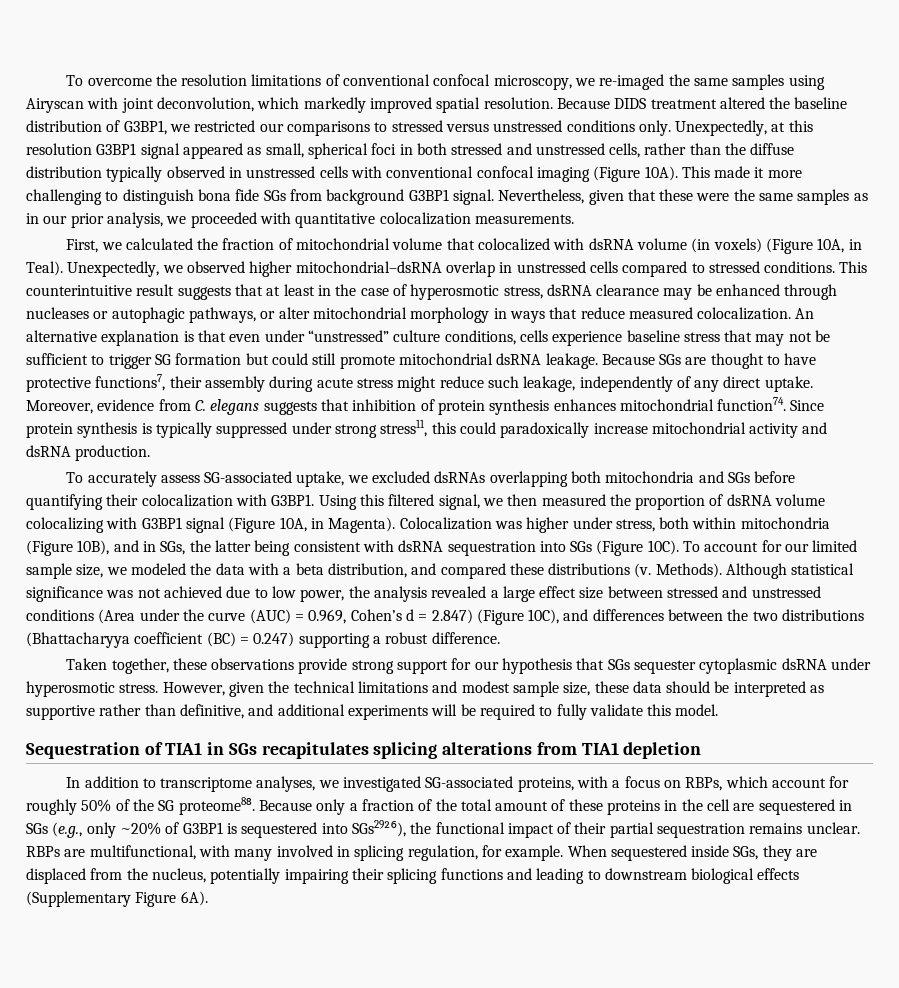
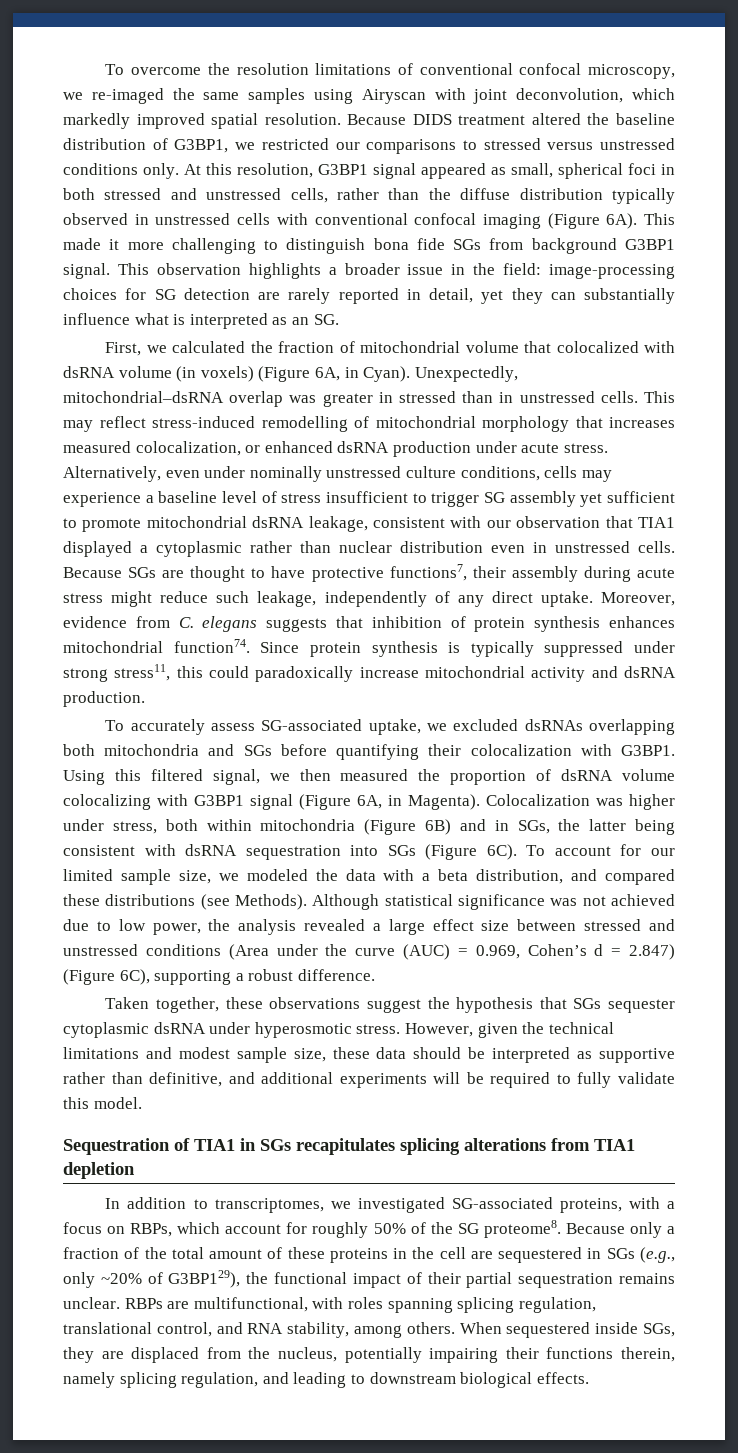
[675,120,813,136] [26,143,92,155] Unexpectedly, at this resolution -> [184,163,313,178] At this resolution,
[644,166,678,181] 10A). -> [606,213,638,229] 6A).
[498,189,868,205] [26,212,574,228] Nevertheless, given that these were the same samples as in our prior analysis, we proceeded with quantitative colocalization measurements. -> [117,263,675,279] [63,288,675,304] [63,313,339,329] This observation highlights a broader issue in the field: image-processing choices for SG detection are rarely reported in detail, yet they can substantially influence what is interpreted as an SG.
[817,238,862,253] [26,261,868,277] [26,284,838,300] [26,307,815,323] [26,330,831,346] [26,353,598,369] 10A, in Teal). Unexpectedly, we observed higher mitochondrial–dsRNA overlap in unstressed cells compared to stressed conditions. This counterintuitive result suggests that at least in the case of hyperosmotic stress, dsRNA clearance may be enhanced through nucleases or autophagic pathways, or alter mitochondrial morphology in ways that reduce measured colocalization. An alternative explanation is that even under “unstressed” culture conditions, cells experience baseline stress that may not be sufficient to trigger SG formation but could still promote mitochondrial dsRNA leakage. -> [314,366,518,382] [63,391,675,407] [63,416,675,432] [63,441,608,457] [63,466,612,482] [63,491,675,507] [63,516,675,532] [63,541,675,557] 6A, in Cyan). Unexpectedly, mitochondrial–dsRNA overlap was greater in stressed than in unstressed cells. This may reflect stress-induced remodelling of mitochondrial morphology that increases measured colocalization, or enhanced dsRNA production under acute stress. Alternatively, even under nominally unstressed culture conditions, cells may experience a baseline level of stress insufficient to trigger SG assembly yet sufficient to promote mitochondrial dsRNA leakage, consistent with our observation that TIA1 displayed a cytoplasmic rather than nuclear distribution even in unstressed cells.
[279,517,307,532] 10A, -> [357,795,382,809] 6A,
[77,540,110,555] 10B), -> [424,819,451,835] 6B)
[647,540,679,555] 10C). -> [486,844,517,860] 6C).
[634,563,652,578] (v. -> [200,894,230,910] (see
[528,609,865,624] [26,632,295,648] 10C), and differences between the two distributions (Bhattacharyya coefficient (BC) = 0.247) -> [119,969,150,985] 6C),
[298,658,499,674] provide strong support for our -> [366,997,450,1013] suggest the
[160,776,316,792] transcriptome analyses, -> [214,1198,324,1213] transcriptomes,
[178,797,255,815] proteome8⁸. -> [483,1220,561,1238] proteome8.
[182,820,406,838] G3BP1 is sequestered into SGs29²⁶), -> [168,1270,241,1288] G3BP129),
[234,845,564,861] many involved in splicing regulation, for example. -> [347,1297,596,1313] [63,1322,455,1338] roles spanning splicing regulation, translational control, and RNA stability, among others.
[387,868,503,884] splicing functions -> [546,1347,676,1362] [63,1372,259,1388] functions therein, namely splicing regulation,
[757,868,800,880] [26,891,208,907] effects (Supplementary Figure 6A). -> [536,1372,589,1384] effects.

